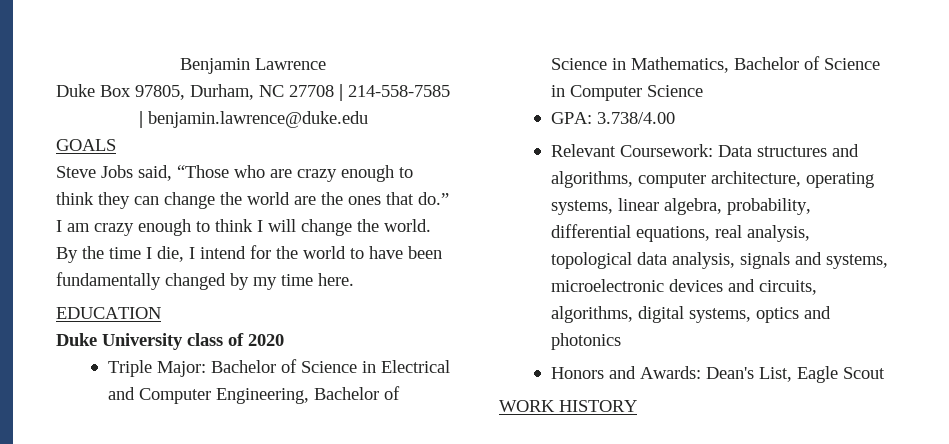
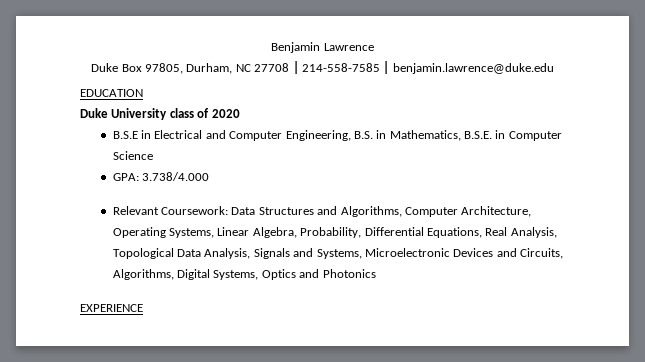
[56,139,116,151] [56,165,413,182] [56,192,449,209] [56,219,431,236] [56,245,442,263] [56,272,354,290] // GOALS // Steve Jobs said, “Those who are crazy enough to think they can change the world are the ones that do.” I am crazy enough to think I will change the world. By the time I die, I intend for the world to have been fundamentally changed by my time here. -> (554, 68) none
[107,359,357,377] Triple Major: Bachelor of Science -> [112,131,138,139] B.S.E
[313,386,400,400] [550,56,880,73] Bachelor of Science in Mathematics, Bachelor of Science -> [353,130,493,141] B.S. in Mathematics, B.S.E.
[596,112,675,124] 3.738/4.00 -> [142,172,210,181] 3.738/4.000
[756,144,859,157] [550,171,874,188] [550,198,811,215] [550,224,810,242] [550,252,888,269] [550,279,817,295] [550,306,831,323] [550,333,621,350] [550,366,885,383] [499,400,637,412] structures and algorithms, computer architecture, operating systems, linear algebra, probability, differential equations, real analysis, topological data analysis, signals and systems, microelectronic devices and circuits, algorithms, digital systems, optics and photonics // Honors and Awards: Dean's List, Eagle Scout // WORK HISTORY -> [258,206,532,217] [112,227,557,238] [112,248,564,259] [112,269,376,280] [80,304,143,312] Structures and Algorithms, Computer Architecture, Operating Systems, Linear Algebra, Probability, Differential Equations, Real Analysis, Topological Data Analysis, Signals and Systems, Microelectronic Devices and Circuits, Algorithms, Digital Systems, Optics and Photonics // EXPERIENCE

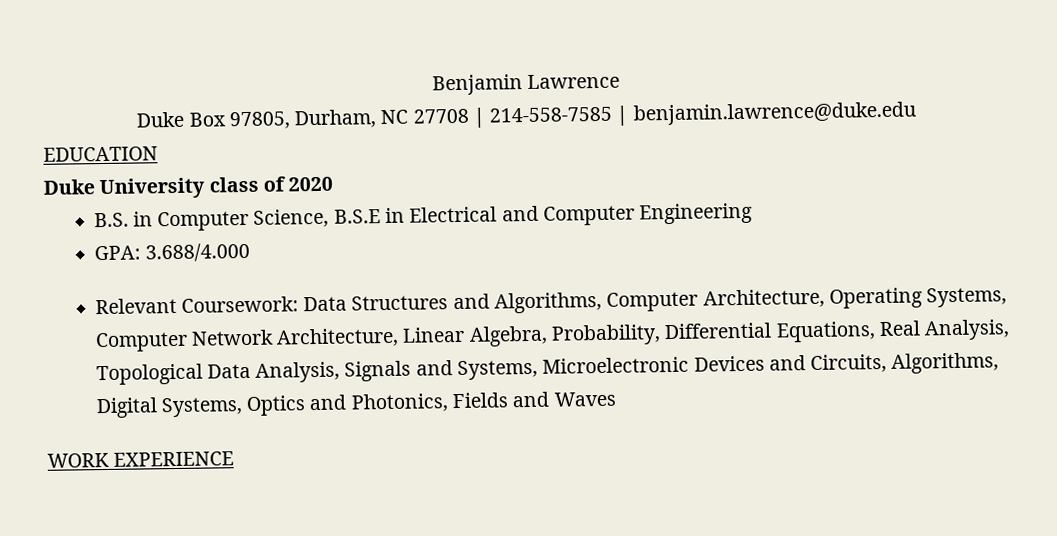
(240, 113) none -> [93,208,330,232] B.S. in Computer Science,
[285,130,562,141] [112,151,153,160] Engineering, B.S. in Mathematics, B.S.E. in Computer Science -> [639,202,754,225] Engineering
[142,172,210,181] 3.738/4.000 -> [144,242,250,263] 3.688/4.000
(215, 233) none -> [94,327,400,353] Computer Network Architecture,
[322,269,376,278] Photonics // -> [350,391,616,413] [47,452,109,468] Photonics, Fields and Waves // WORK

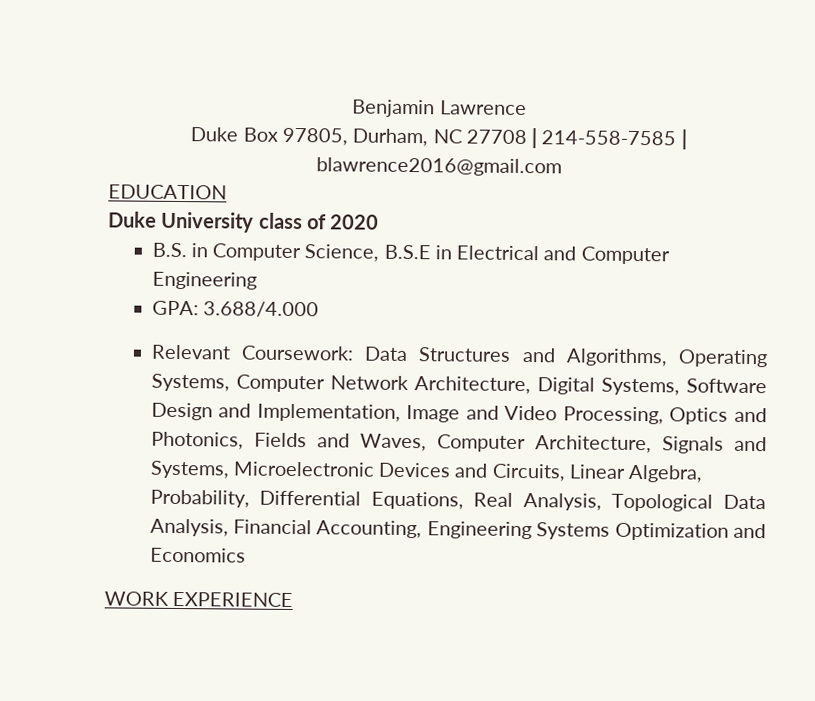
[632,101,916,126] benjamin.lawrence@duke.edu -> [315,157,562,177] blawrence2016@gmail.com
[606,288,825,312] Computer Architecture, -> (668, 357) none
(400, 337) none -> [536,377,767,396] [150,402,767,425] [150,431,767,454] [149,460,566,482] Digital Systems, Software Design and Implementation, Image and Video Processing, Optics and Photonics, Fields and Waves, Computer Architecture, Signals and Systems, Microelectronic Devices and Circuits,
[344,352,1000,382] [95,391,616,419] Signals and Systems, Microelectronic Devices and Circuits, Algorithms, Digital Systems, Optics and Photonics, Fields and Waves -> [232,519,766,541] [149,547,246,563] Financial Accounting, Engineering Systems Optimization and Economics

